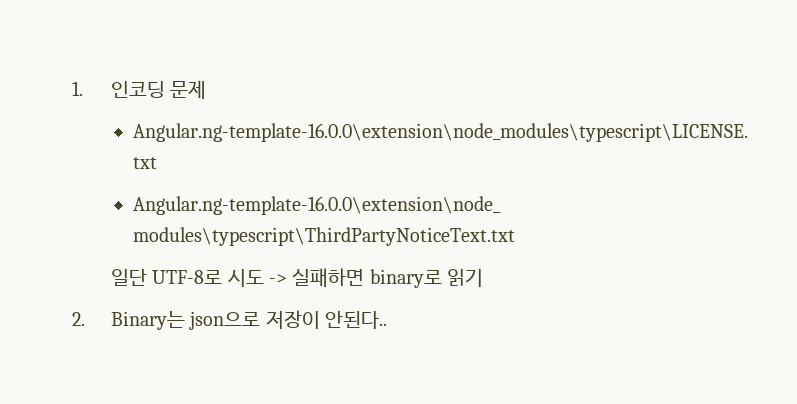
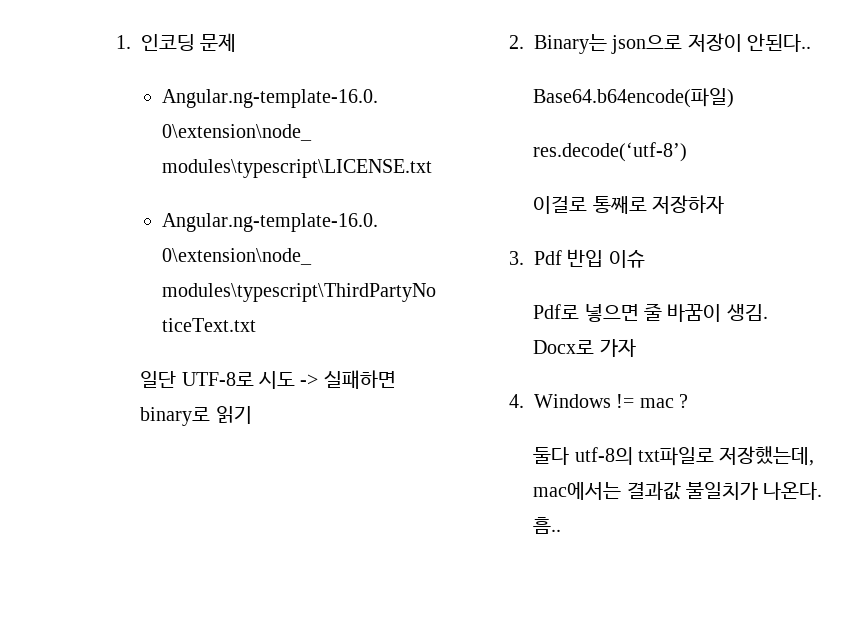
(388, 319) none -> [533,88,735,108] [533,142,688,162] [533,195,724,214] [509,249,645,268] [533,303,768,322] [533,339,636,357] [509,394,689,408] [533,446,815,466] [533,481,823,500] [533,517,562,534] // Base64.b64encode(파일) // res.decode(‘utf-8’) // 이걸로 통째로 저장하자 // 3. Pdf 반입 이슈 // Pdf로 넣으면 줄 바꿈이 생김. Docx로 가자 // 4. Windows != mac ? // 둘다 utf-8의 txt파일로 저장했는데, mac에서는 결과값 불일치가 나온다. 흠..

